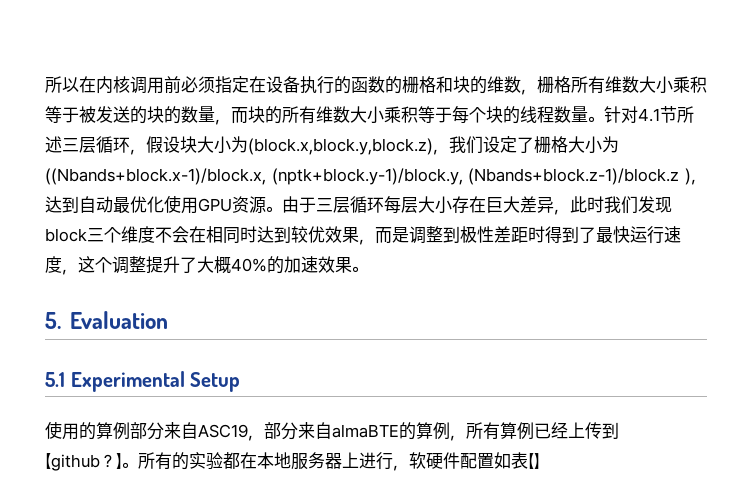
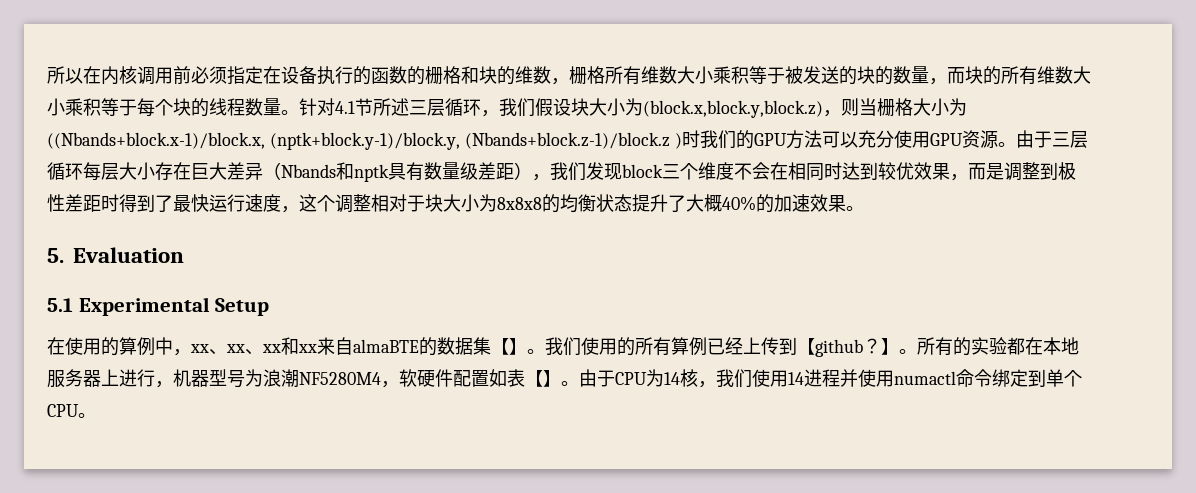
(146, 152) none -> [499,98,535,117] 我们
[449,136,534,154] 我们设定了 -> [841,98,877,116] 则当
[691,179,707,185] [45,196,164,213] ，达到自动最优化 -> [681,130,894,149] 时我们的GPU方法可以充分
[554,196,604,215] ，此时 -> [263,162,550,182] （Nbands和nptk具有数量级差距），
(146, 264) none -> [371,194,632,213] 相对于块大小为8x8x8的均衡状态
(241, 382) none -> [47,337,65,355] 在
[130,422,466,441] 部分来自ASC19，部分来自almaBTE的算例， -> [155,337,635,356] 中，xx、xx、xx和xx来自almaBTE的数据集【】。我们使用的
(409, 468) none -> [173,369,399,388] 机器型号为浪潮NF5280M4，
(540, 461) none -> [561,369,1082,388] [47,404,96,418] 。由于CPU为14核，我们使用14进程并使用numactl命令绑定到单个CPU。

